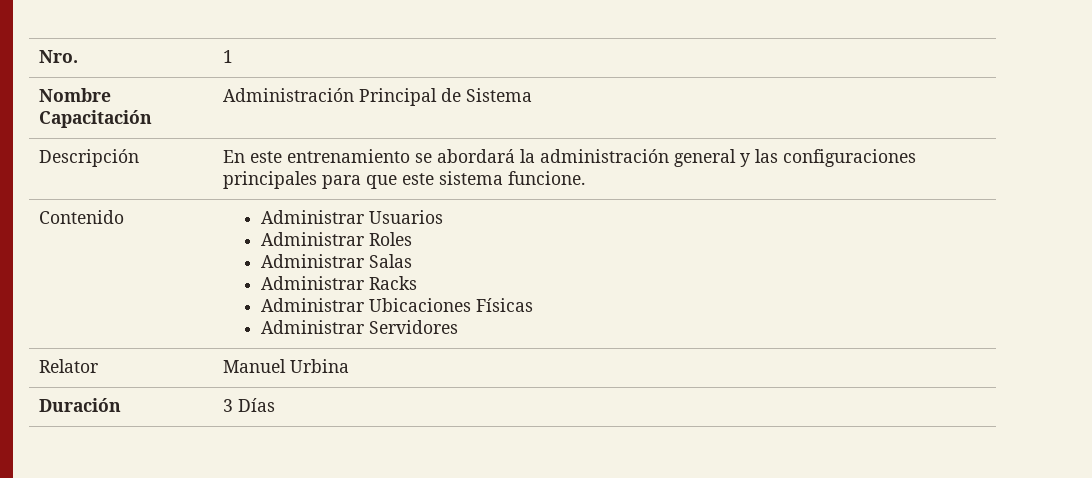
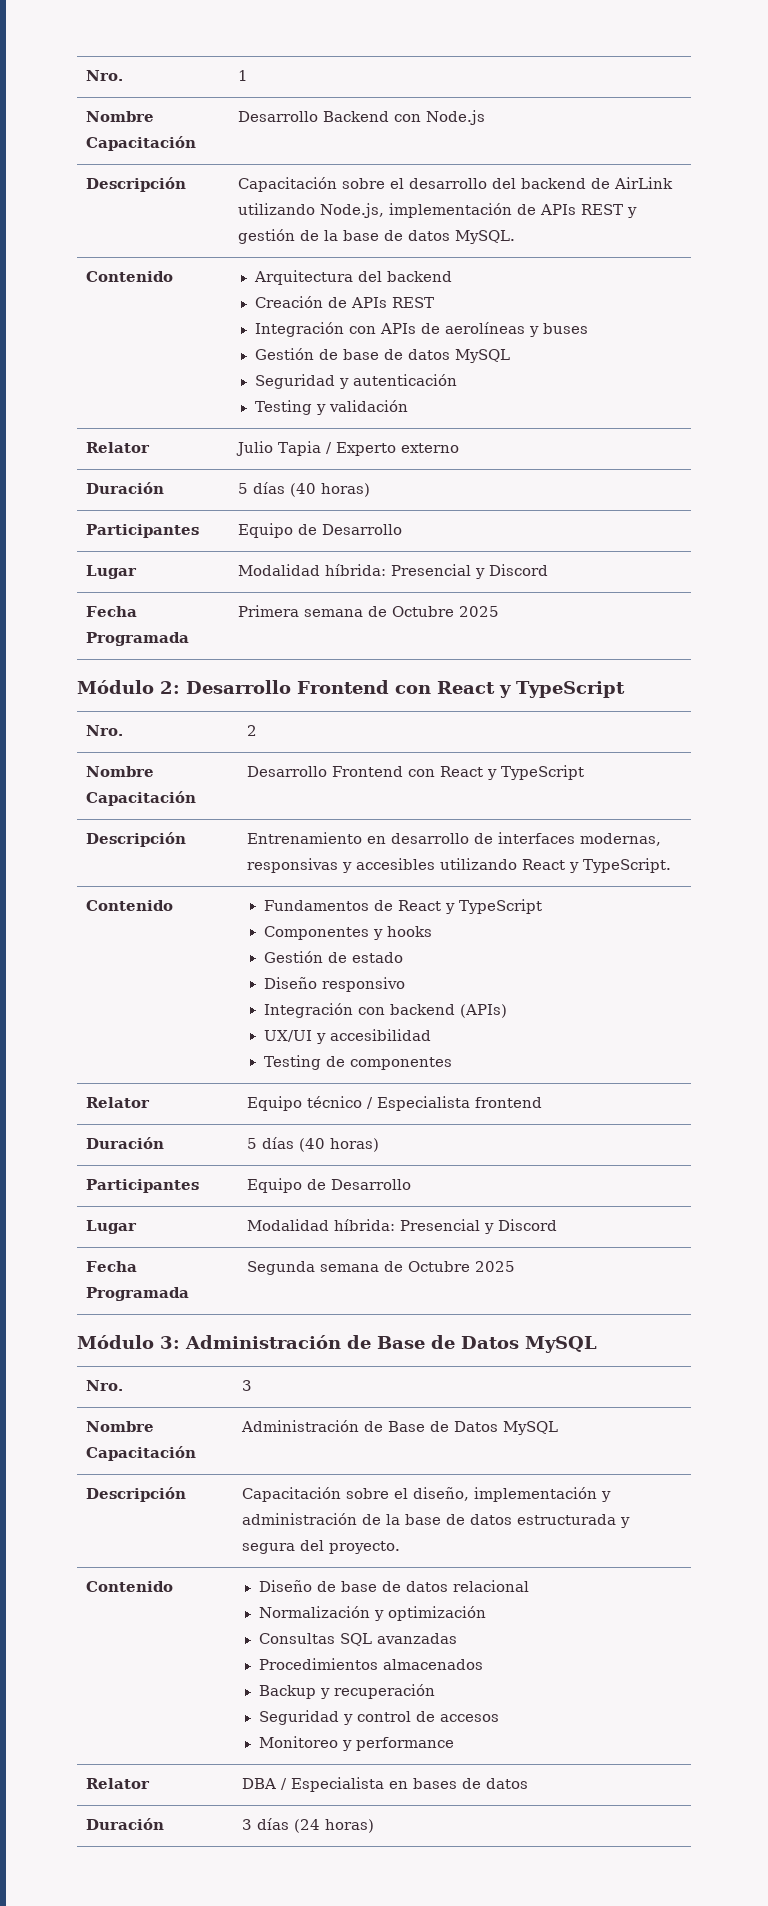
[223,88,533,106] [39,149,140,167] [223,149,917,167] [223,171,586,189] [39,210,125,224] [261,210,444,224] [261,232,413,246] [261,254,413,268] [261,276,418,290] [261,298,534,312] [261,320,459,334] [39,359,99,373] [223,359,350,373] Administración Principal de Sistema // Descripción | En este entrenamiento se abordará la administración general y las configuraciones principales para que este sistema funcione. // Contenido | Administrar Usuarios // Administrar Roles // Administrar Salas // Administrar Racks // Administrar Ubicaciones Físicas // Administrar Servidores // Relator | Manuel Urbina -> [237,110,485,125] [85,177,186,192] [237,177,673,192] [237,203,637,218] [237,229,515,244] [85,271,173,282] [253,270,452,285] [254,296,434,308] [254,322,588,337] [254,348,510,363] [254,374,457,389] [254,400,409,415] [85,442,150,453] [235,441,459,456] [85,482,164,494] [237,482,370,497] [85,524,199,538] [237,523,402,538] [85,565,137,579] [237,564,548,579] [85,606,137,617] [85,632,189,646] [237,605,499,617] [77,680,625,698] [85,725,123,736] [246,725,257,736] [85,766,154,777] [85,791,196,806] [246,765,584,780] [85,832,186,847] [246,832,661,846] [246,858,671,873] [85,900,173,911] [263,899,542,914] [263,926,432,940] [263,951,403,963] [263,977,405,992] [263,1003,507,1018] [263,1029,431,1044] [263,1055,453,1070] [85,1097,150,1108] [246,1096,542,1111] [85,1137,164,1149] [246,1137,379,1152] [85,1179,199,1193] [246,1178,411,1193] [85,1220,137,1234] [246,1219,557,1234] [85,1261,137,1272] [85,1287,189,1301] [246,1261,515,1275] [77,1335,597,1353] [85,1380,123,1391] [241,1380,252,1391] [85,1421,154,1432] [85,1446,196,1461] [240,1420,558,1435] [85,1487,186,1502] [241,1487,611,1502] [241,1513,630,1528] [241,1540,400,1554] [85,1581,173,1592] [258,1580,529,1592] [258,1606,486,1621] [258,1633,457,1646] [258,1658,483,1670] [258,1684,435,1699] [258,1710,499,1725] [258,1736,454,1751] [85,1778,150,1789] [241,1777,528,1792] Desarrollo Backend con Node.js // Descripción | Capacitación sobre el desarrollo del backend de AirLink utilizando Node.js, implementación de APIs REST y gestión de la base de datos MySQL. // Contenido | Arquitectura del backend // Creación de APIs REST // Integración con APIs de aerolíneas y buses // Gestión de base de datos MySQL // Seguridad y autenticación // Testing y validación // Relator | Julio Tapia / Experto externo // Duración | 5 días (40 horas) // Participantes | Equipo de Desarrollo // Lugar | Modalidad híbrida: Presencial y Discord // Fecha Programada | Primera semana de Octubre 2025 // Módulo 2: Desarrollo Frontend con React y TypeScript // Nro. | 2 // Nombre Capacitación | Desarrollo Frontend con React y TypeScript // Descripción | Entrenamiento en desarrollo de interfaces modernas, responsivas y accesibles utilizando React y TypeScript. // Contenido | Fundamentos de React y TypeScript // Componentes y hooks // Gestión de estado // Diseño responsivo // Integración con backend (APIs) // UX/UI y accesibilidad // Testing de componentes // Relator | Equipo técnico / Especialista frontend // Duración | 5 días (40 horas) // Participantes | Equipo de Desarrollo // Lugar | Modalidad híbrida: Presencial y Discord // Fecha Programada | Segunda semana de Octubre 2025 // Módulo 3: Administración de Base de Datos MySQL // Nro. | 3 // Nombre Capacitación | Administración de Base de Datos MySQL // Descripción | Capacitación sobre el diseño, implementación y administración de la base de datos estructurada y segura del proyecto. // Contenido | Diseño de base de datos relacional // Normalización y optimización // Consultas SQL avanzadas // Procedimientos almacenados // Backup y recuperación // Seguridad y control de accesos // Monitoreo y performance // Relator | DBA / Especialista en bases de datos
[238,398,276,412] Días -> [256,1818,374,1833] días (24 horas)

